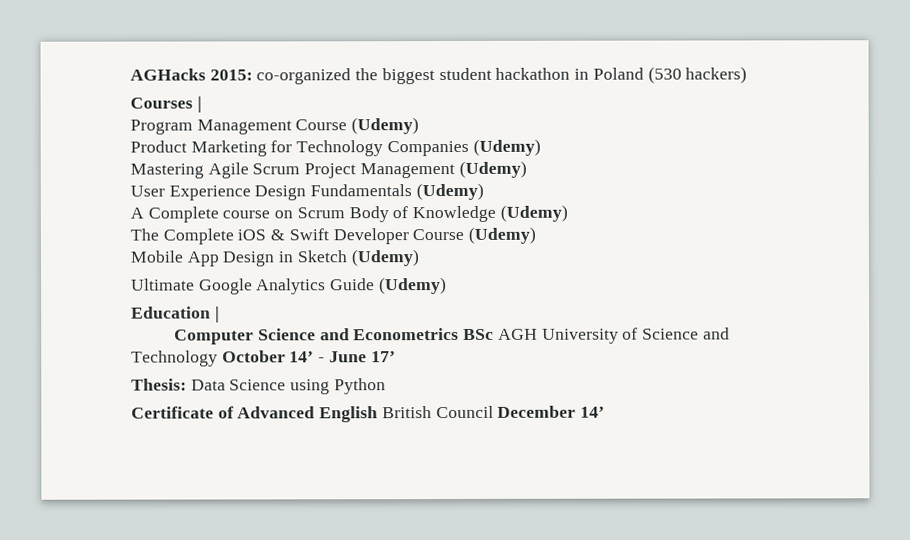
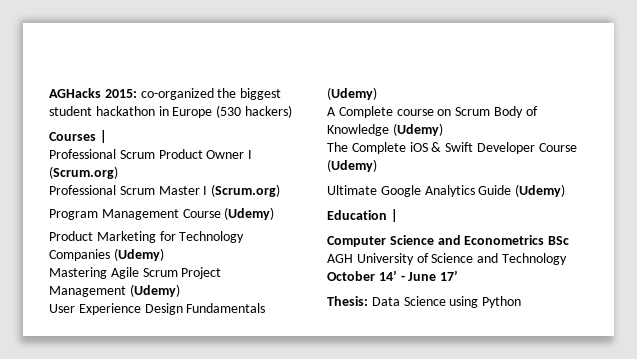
[592,67,644,80] Poland -> [172,107,213,118] Europe
(202, 104) none -> [49,149,253,159] [49,166,118,179] [49,184,281,197] // Professional Scrum Product Owner I (Scrum.org) // Professional Scrum Master I (Scrum.org)
[130,249,419,267] // Mobile App Design in Sketch (Udemy) -> (377, 165) none
[131,405,606,423] // Certificate of Advanced English British Council December 14’ -> (522, 302) none

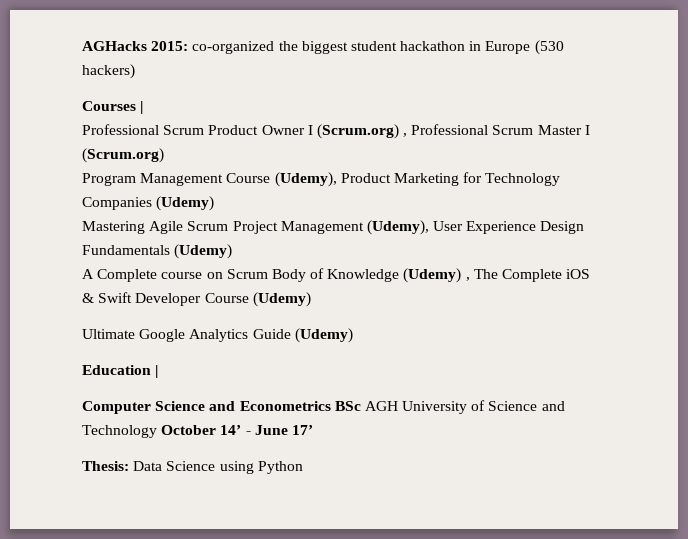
(118, 172) // -> [403,133,408,137] ,
[224,207,275,220] (Udemy) // -> [274,172,337,187] (Udemy),
[129,284,180,297] (Udemy) // -> [366,220,429,235] (Udemy),
(443, 129) // -> [465,277,470,281] ,

